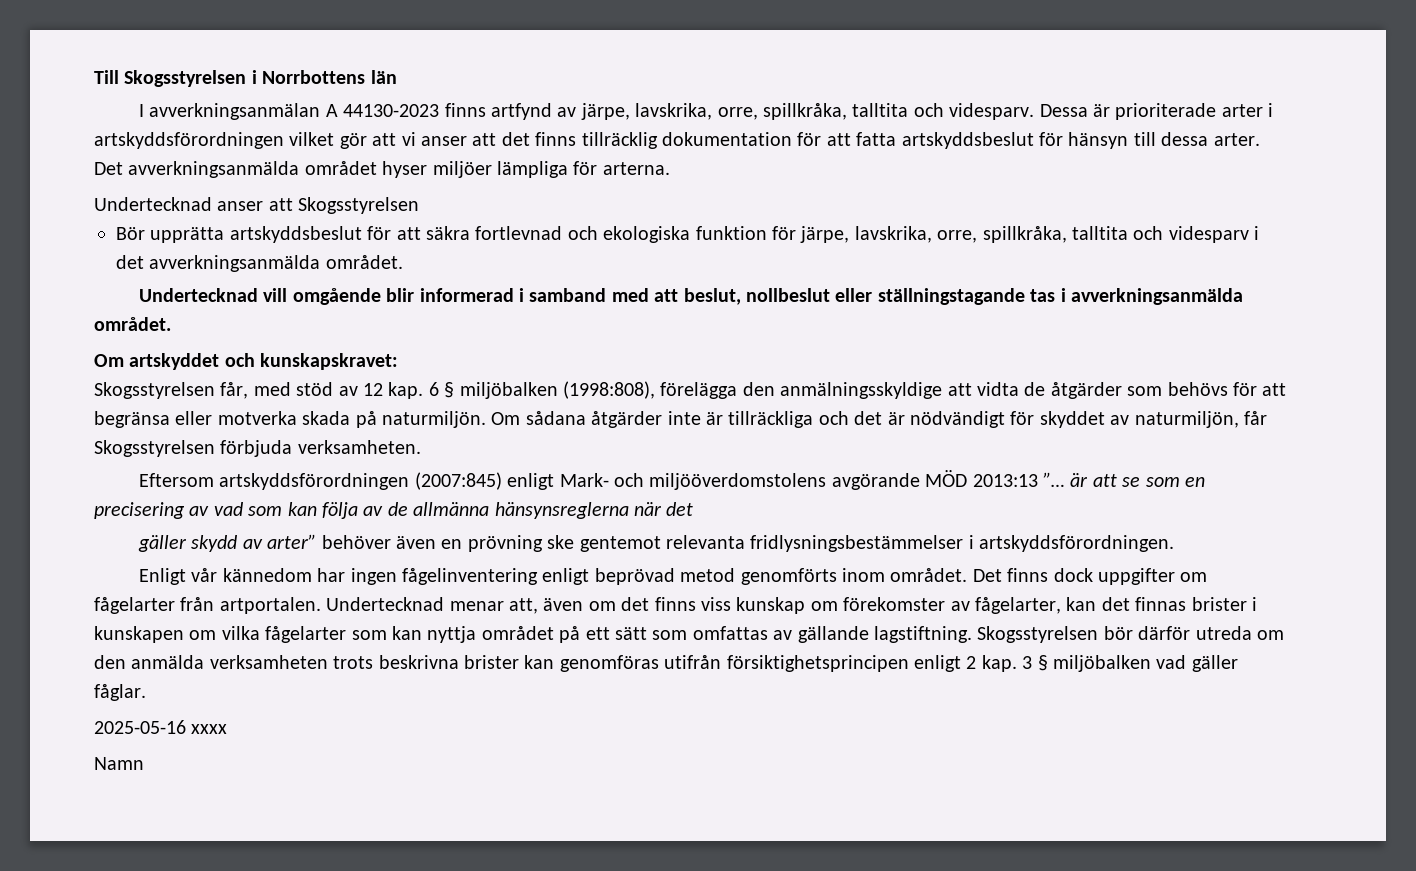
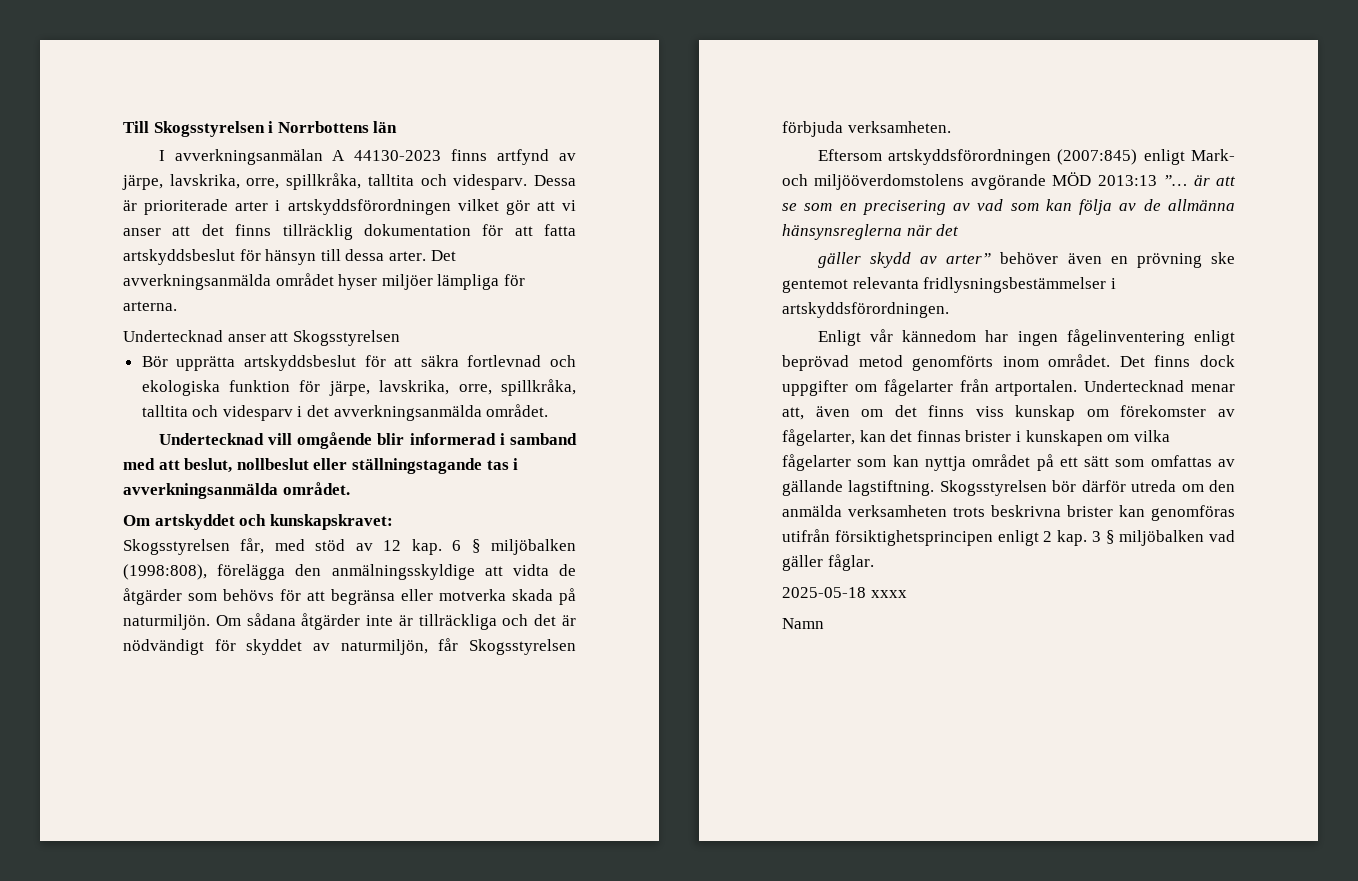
[94,720,186,734] 2025-05-16 -> [782,587,866,598] 2025-05-18

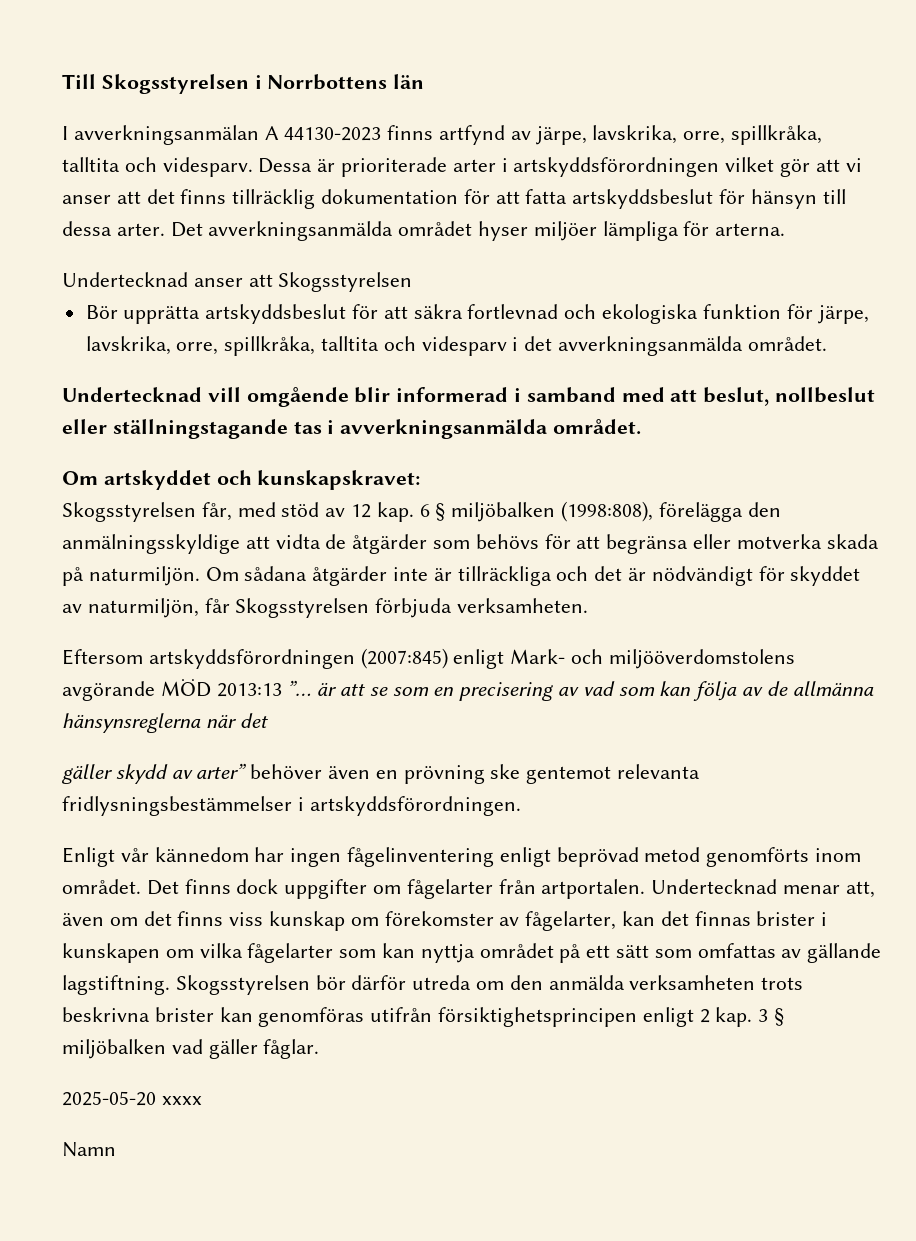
[782,587,866,598] 2025-05-18 -> [62,1091,156,1106] 2025-05-20

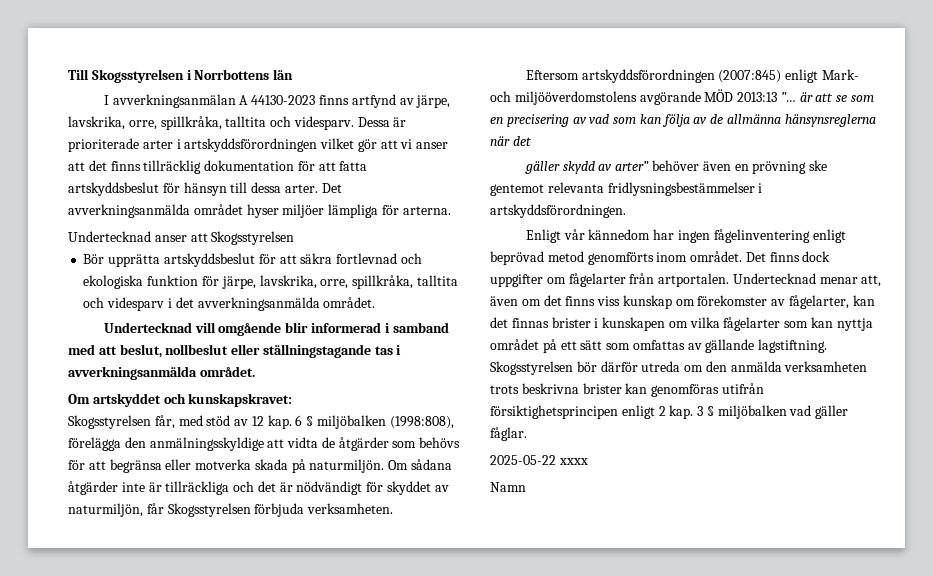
[62,1091,156,1106] 2025-05-20 -> [490,455,556,465] 2025-05-22

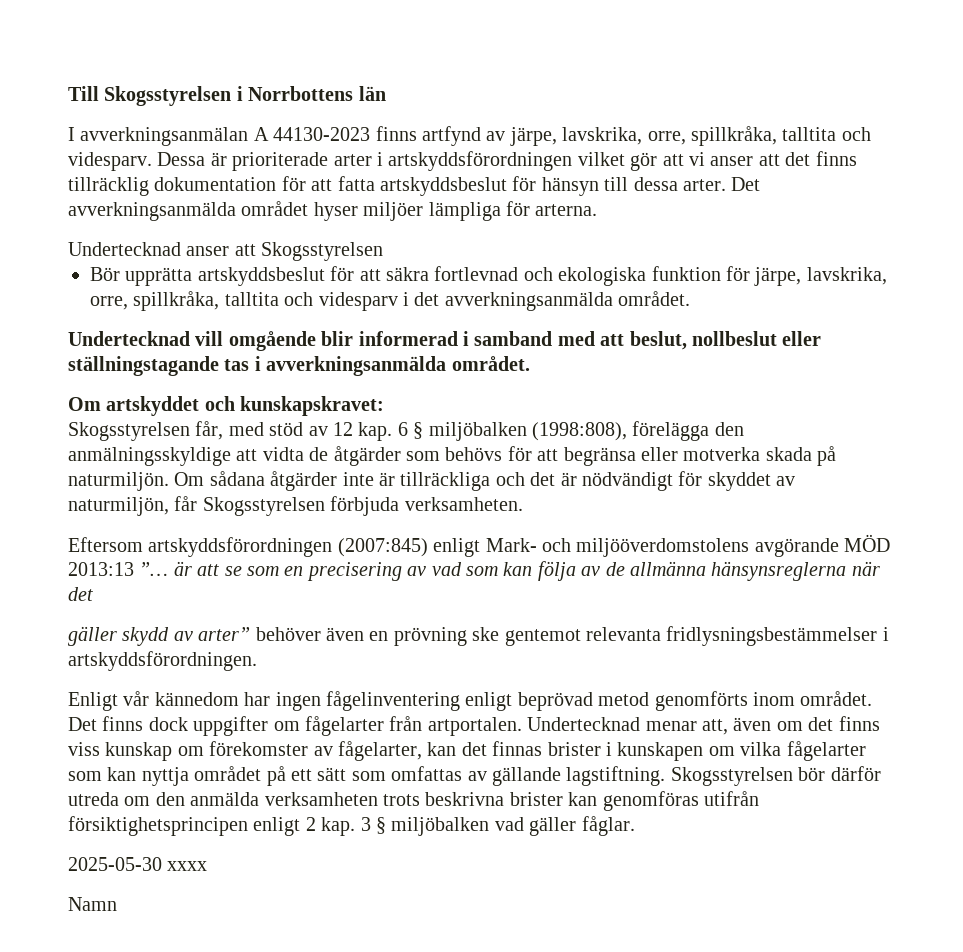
[490,455,556,465] 2025-05-22 -> [68,857,162,871] 2025-05-30

